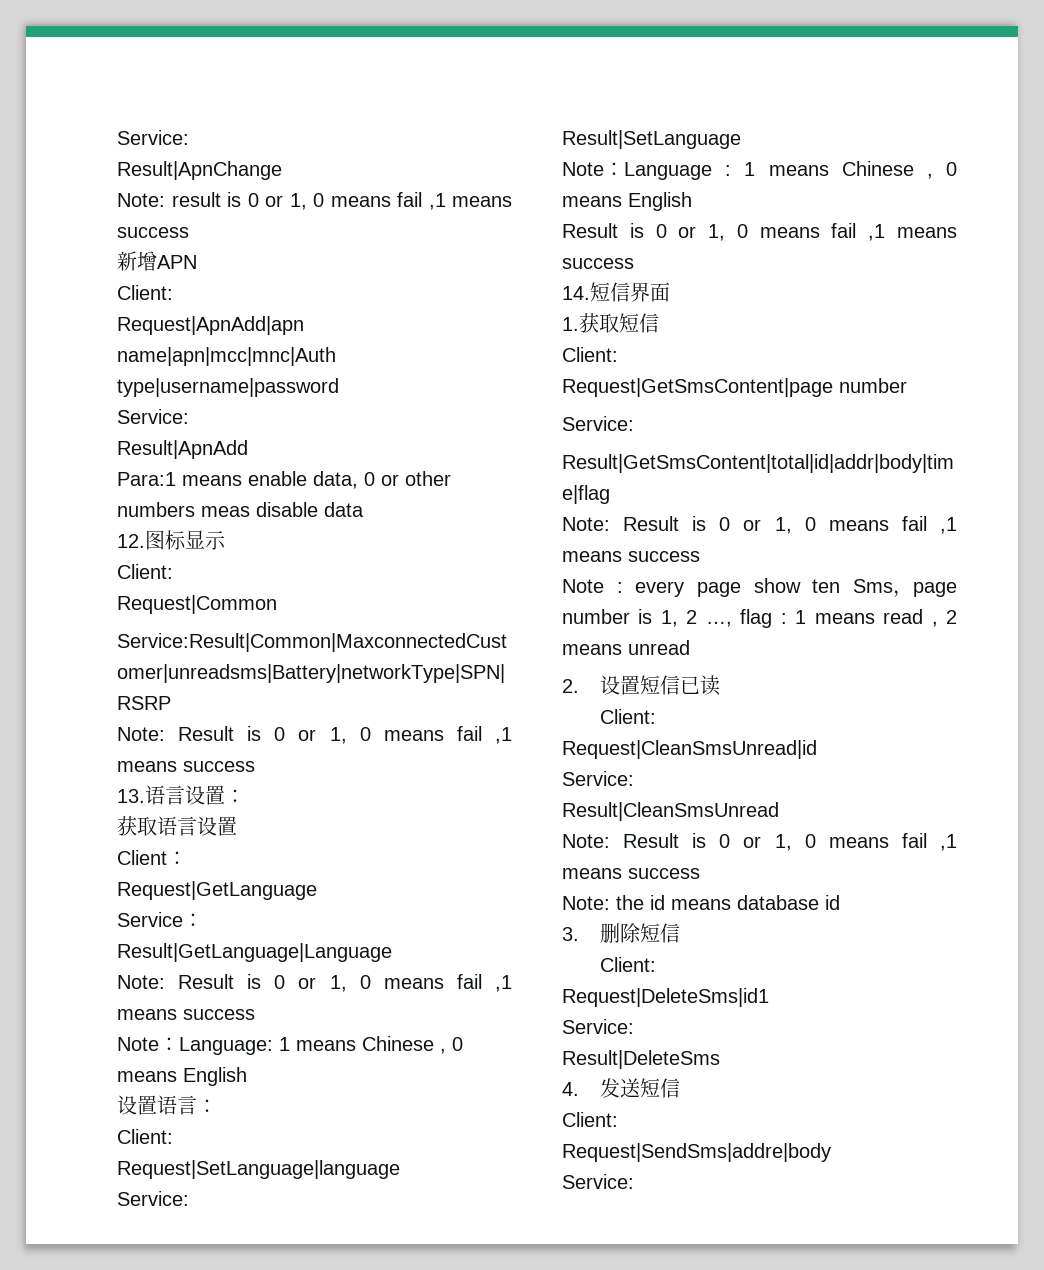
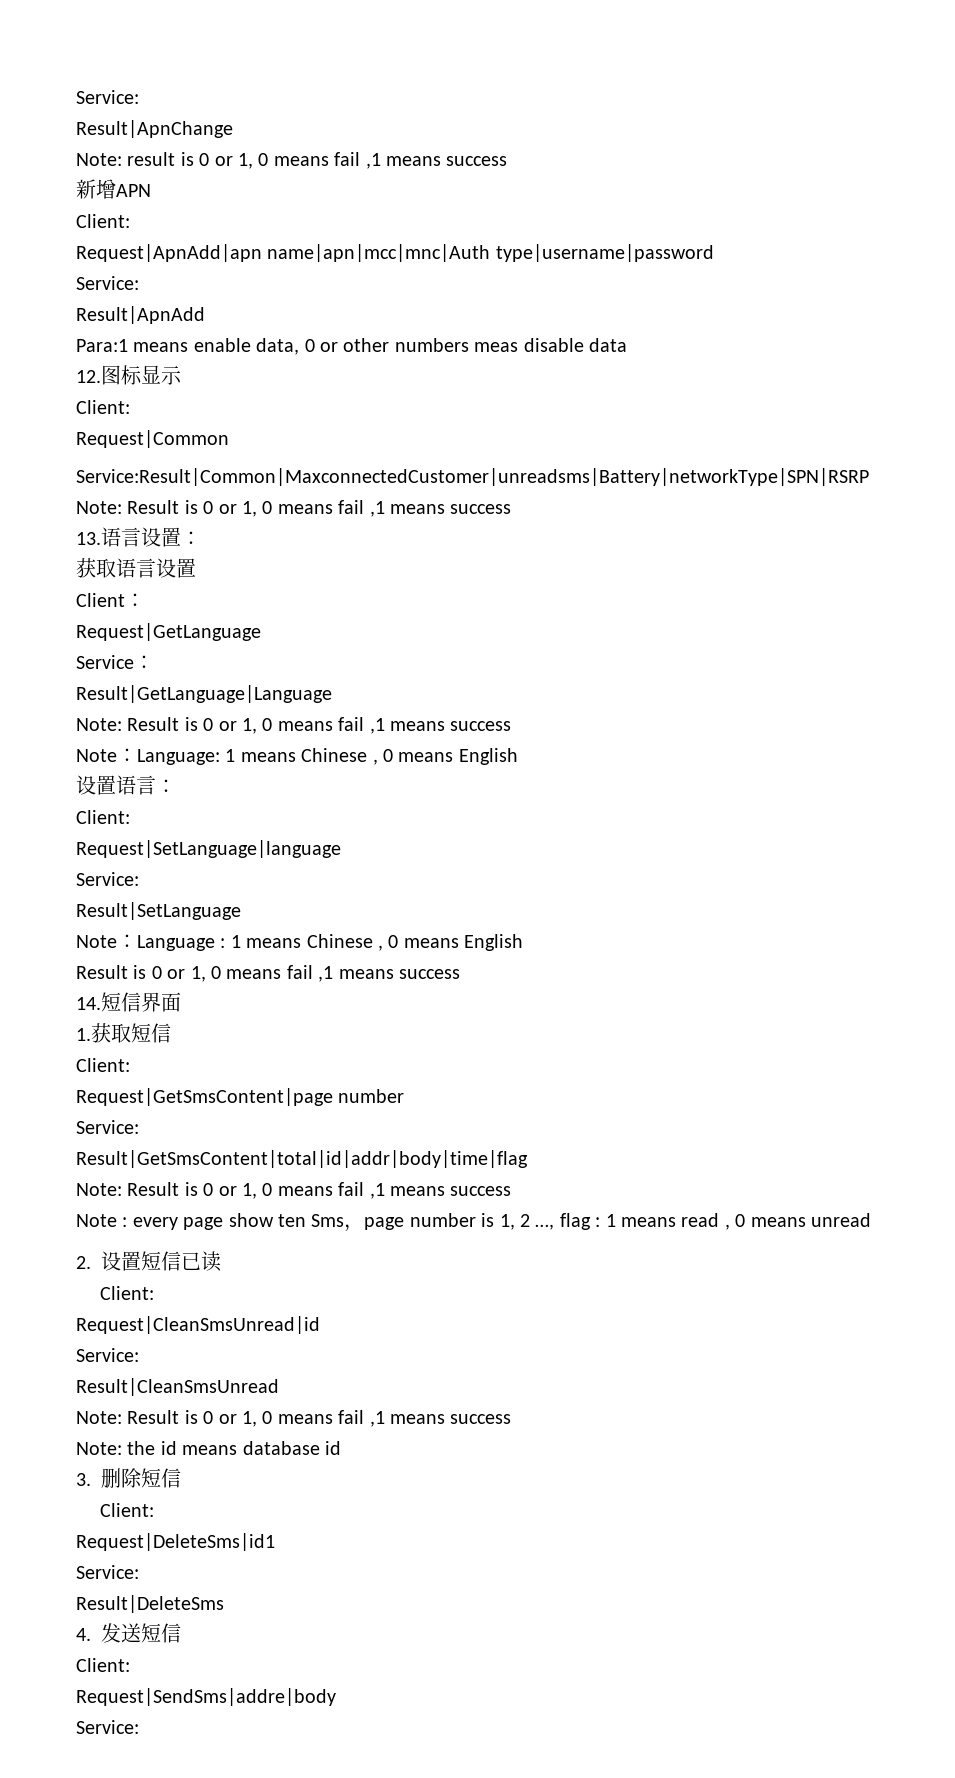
[946,610,957,624] 2 -> [735,1214,746,1227] 0

